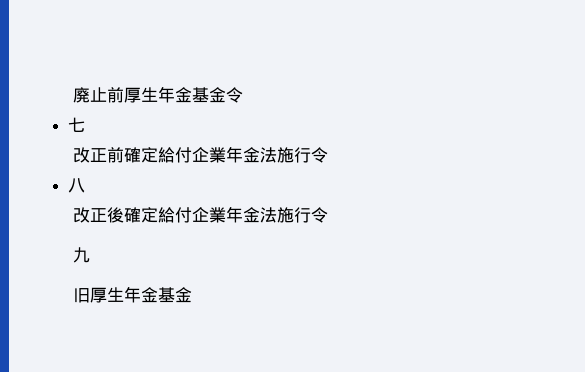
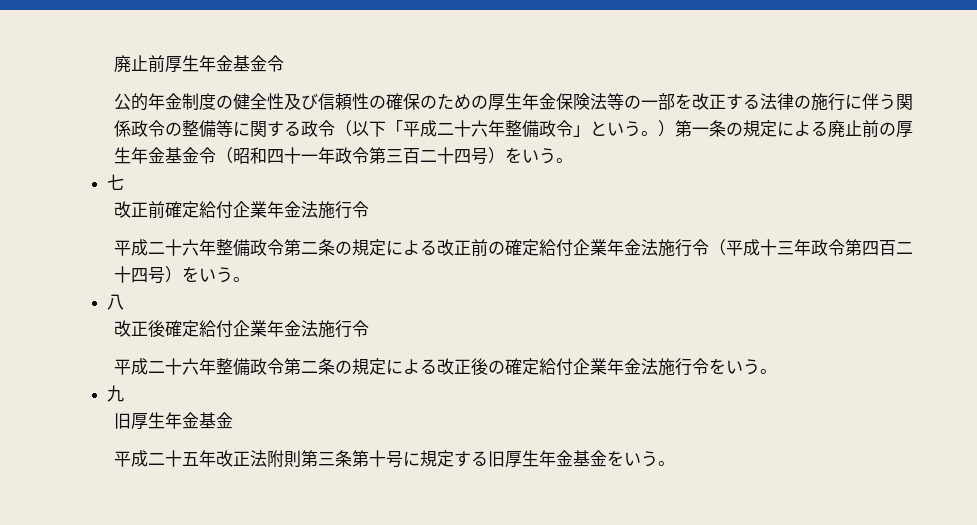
(243, 95) none -> [113,93,913,111] [113,120,913,138] [113,147,573,165] // 公的年金制度の健全性及び信頼性の確保のための厚生年金保険法等の一部を改正する法律の施行に伴う関係政令の整備等に関する政令（以下「平成二十六年整備政令」という。）第一条の規定による廃止前の厚生年金基金令（昭和四十一年政令第三百二十四号）をいう。
(328, 155) none -> [113,239,913,257] [113,266,250,284] // 平成二十六年整備政令第二条の規定による改正前の確定給付企業年金法施行令（平成十三年政令第四百二十四号）をいう。
[72,247,90,263] [72,286,192,303] 九 // 旧厚生年金基金 -> [113,358,777,376] [107,385,125,402] [113,412,233,429] [113,450,675,468] 平成二十六年整備政令第二条の規定による改正後の確定給付企業年金法施行令をいう。 // 九 // 旧厚生年金基金 // 平成二十五年改正法附則第三条第十号に規定する旧厚生年金基金をいう。

